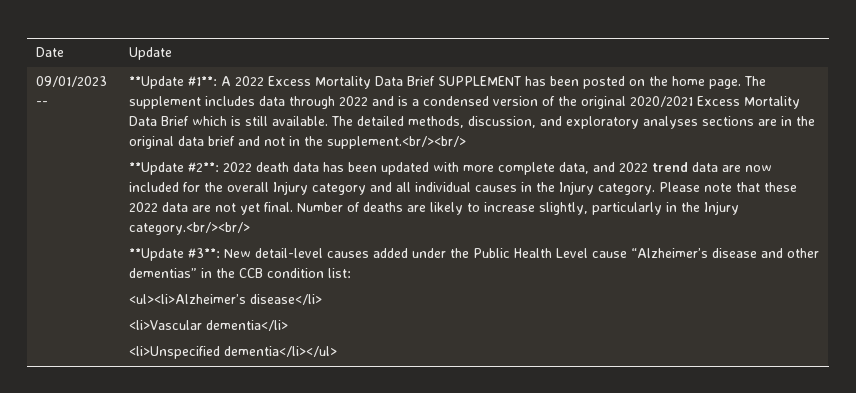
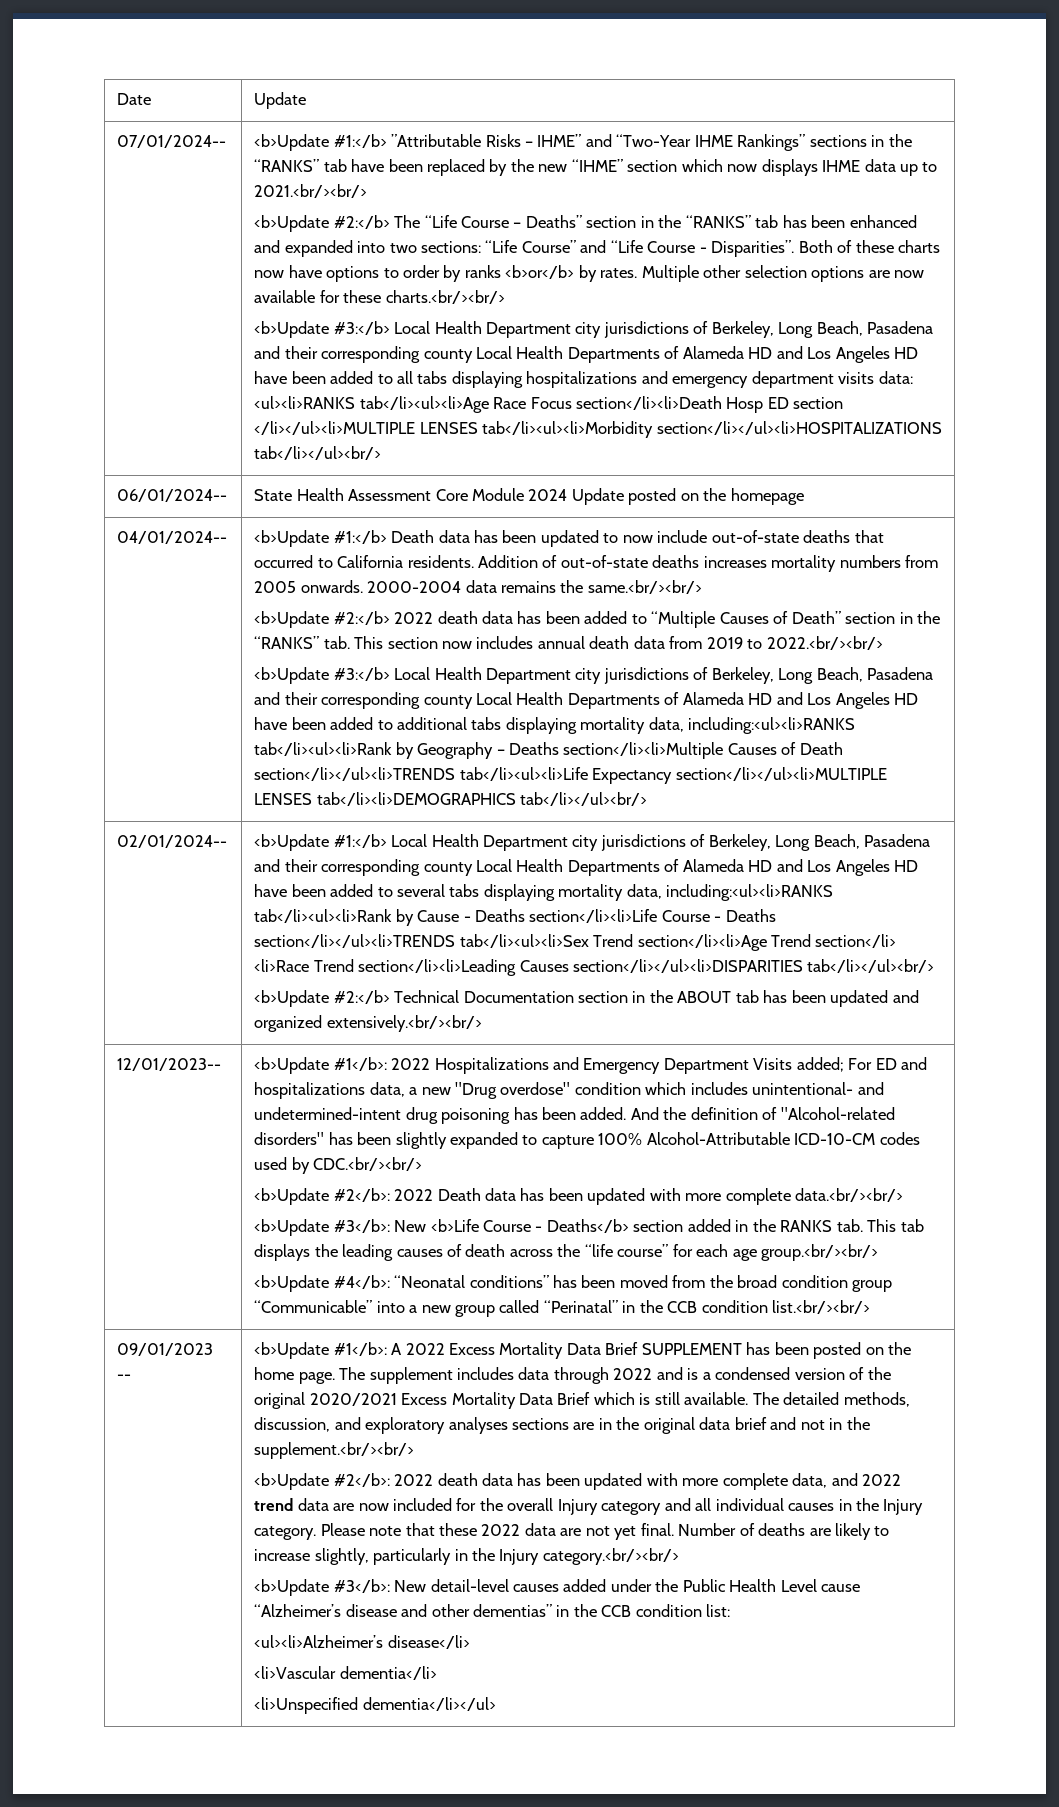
(172, 53) none -> [117,135,227,148] [254,134,912,151] [254,159,938,176] [254,184,368,198] [254,215,917,232] [254,240,941,257] [254,265,925,282] [254,290,505,304] [254,321,934,338] [254,346,919,363] [254,371,913,388] [254,396,844,413] [254,421,942,438] [254,446,382,460] [117,489,228,502] [254,488,804,505] [117,531,228,544] [254,530,884,547] [254,555,939,572] [254,580,702,594] [254,611,941,628] [254,636,883,650] [254,667,934,684] [254,692,919,709] [254,717,856,734] [254,742,843,759] [254,767,887,784] [254,792,648,806] [117,835,228,848] [254,834,931,851] [254,859,919,876] [254,884,834,901] [254,909,776,926] [254,934,897,951] [254,959,935,976] [254,990,919,1007] [254,1015,482,1032] [117,1058,222,1071] [254,1057,928,1074] [254,1082,884,1099] [254,1107,895,1124] [254,1132,920,1149] [254,1157,423,1174] [254,1188,904,1205] [254,1219,924,1236] [254,1244,879,1261] [254,1275,893,1292] [254,1300,871,1317] // 07/01/2024-- | <b>Update #1:</b> ”Attributable Risks – IHME” and “Two-Year IHME Rankings” sections in the “RANKS” tab have been replaced by the new “IHME” section which now displays IHME data up to 2021.<br/><br/> // <b>Update #2:</b> The “Life Course – Deaths” section in the “RANKS” tab has been enhanced and expanded into two sections: “Life Course” and “Life Course - Disparities”. Both of these charts now have options to order by ranks <b>or</b> by rates. Multiple other selection options are now available for these charts.<br/><br/> // <b>Update #3:</b> Local Health Department city jurisdictions of Berkeley, Long Beach, Pasadena and their corresponding county Local Health Departments of Alameda HD and Los Angeles HD have been added to all tabs displaying hospitalizations and emergency department visits data: <ul><li>RANKS tab</li><ul><li>Age Race Focus section</li><li>Death Hosp ED section </li></ul><li>MULTIPLE LENSES tab</li><ul><li>Morbidity section</li></ul><li>HOSPITALIZATIONS tab</li></ul><br/> // 06/01/2024-- | State Health Assessment Core Module 2024 Update posted on the homepage // 04/01/2024-- | <b>Update #1:</b> Death data has been updated to now include out-of-state deaths that occurred to California residents. Addition of out-of-state deaths increases mortality numbers from 2005 onwards. 2000-2004 data remains the same.<br/><br/> // <b>Update #2:</b> 2022 death data has been added to “Multiple Causes of Death” section in the “RANKS” tab. This section now includes annual death data from 2019 to 2022.<br/><br/> // <b>Update #3:</b> Local Health Department city jurisdictions of Berkeley, Long Beach, Pasadena and their corresponding county Local Health Departments of Alameda HD and Los Angeles HD have been added to additional tabs displaying mortality data, including:<ul><li>RANKS tab</li><ul><li>Rank by Geography – Deaths section</li><li>Multiple Causes of Death section</li></ul><li>TRENDS tab</li><ul><li>Life Expectancy section</li></ul><li>MULTIPLE LENSES tab</li><li>DEMOGRAPHICS tab</li></ul><br/> // 02/01/2024-- | <b>Update #1:</b> Local Health Department city jurisdictions of Berkeley, Long Beach, Pasadena and their corresponding county Local Health Departments of Alameda HD and Los Angeles HD have been added to several tabs displaying mortality data, including:<ul><li>RANKS tab</li><ul><li>Rank by Cause - Deaths section</li><li>Life Course - Deaths section</li></ul><li>TRENDS tab</li><ul><li>Sex Trend section</li><li>Age Trend section</li> <li>Race Trend section</li><li>Leading Causes section</li></ul><li>DISPARITIES tab</li></ul><br/> // <b>Update #2:</b> Technical Documentation section in the ABOUT tab has been updated and organized extensively.<br/><br/> // 12/01/2023-- | <b>Update #1</b>: 2022 Hospitalizations and Emergency Department Visits added; For ED and hospitalizations data, a new "Drug overdose" condition which includes unintentional- and undetermined-intent drug poisoning has been added. And the definition of "Alcohol-related disorders" has been slightly expanded to capture 100% Alcohol-Attributable ICD-10-CM codes used by CDC.<br/><br/> // <b>Update #2</b>: 2022 Death data has been updated with more complete data.<br/><br/> // <b>Update #3</b>: New <b>Life Course - Deaths</b> section added in the RANKS tab. This tab displays the leading causes of death across the “life course” for each age group.<br/><br/> // <b>Update #4</b>: “Neonatal conditions” has been moved from the broad condition group “Communicable” into a new group called “Perinatal” in the CCB condition list.<br/><br/>
[128,76,217,89] **Update #1**: -> [254,1342,387,1359] <b>Update #1</b>:
[128,162,219,175] **Update #2**: -> [254,1473,390,1490] <b>Update #2</b>:
[128,248,220,261] **Update #3**: -> [254,1579,390,1596] <b>Update #3</b>:

